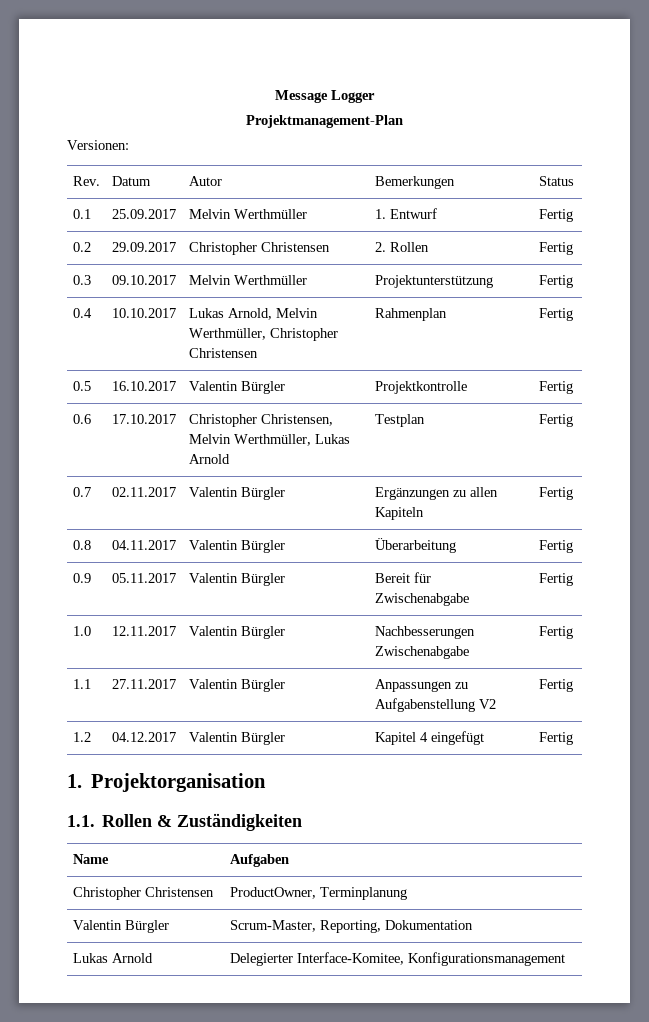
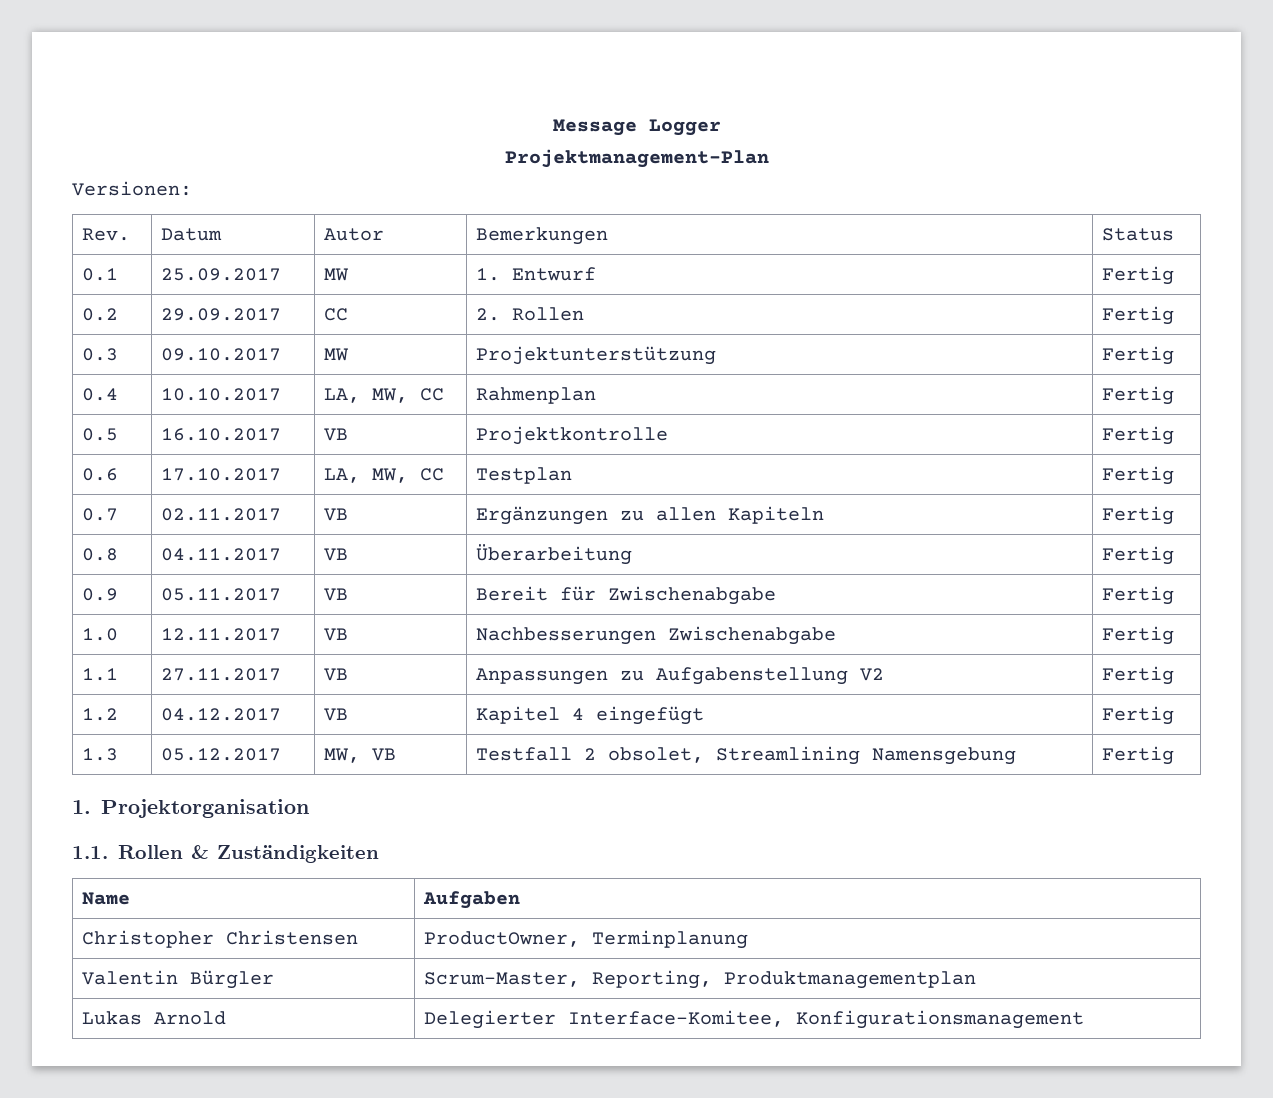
[188,209,307,219] Melvin Werthmüller -> [323,268,349,281] MW
[188,242,330,255] Christopher Christensen -> [323,308,348,321] CC
[188,275,307,285] Melvin Werthmüller -> [323,348,349,361] MW
[188,308,318,320] [188,328,338,341] [188,348,258,358] Lukas Arnold, Melvin Werthmüller, Christopher Christensen -> [323,388,444,403] LA, MW, CC
[188,381,285,394] Valentin Bürgler -> [323,428,348,441] VB
[188,414,333,427] [188,434,350,446] [188,454,230,464] Christopher Christensen, Melvin Werthmüller, Lukas Arnold -> [323,468,444,483] LA, MW, CC
[188,487,285,500] Valentin Bürgler -> [323,508,348,521] VB
[188,540,285,553] Valentin Bürgler -> [323,548,348,561] VB
[188,573,285,586] Valentin Bürgler -> [323,588,348,601] VB
[188,626,285,639] Valentin Bürgler -> [323,628,348,641] VB
[188,679,285,692] Valentin Bürgler -> [323,668,348,681] VB
[188,732,285,745] Valentin Bürgler -> [323,708,348,721] VB
(573, 738) none -> [81,748,118,761] [160,748,281,761] [323,748,396,763] [475,746,1016,765] [1101,746,1174,765] // 1.3 | 05.12.2017 | MW, VB | Testfall 2 obsolet, Streamlining Namensgebung | Fertig
[384,920,473,930] Dokumentation -> [723,971,976,989] Produktmanagementplan

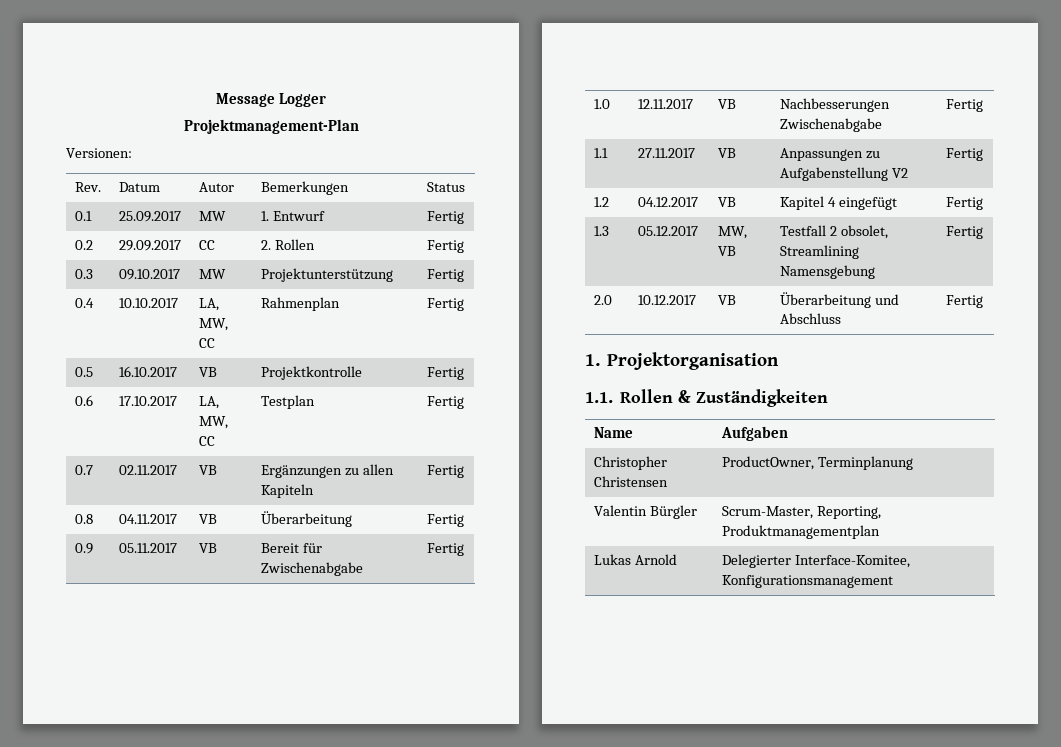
(1174, 755) none -> [593,295,612,305] [637,295,696,305] [717,295,736,305] [779,292,899,308] [779,313,841,324] [945,295,983,308] // 2.0 | 10.12.2017 | VB | Überarbeitung und Abschluss | Fertig

